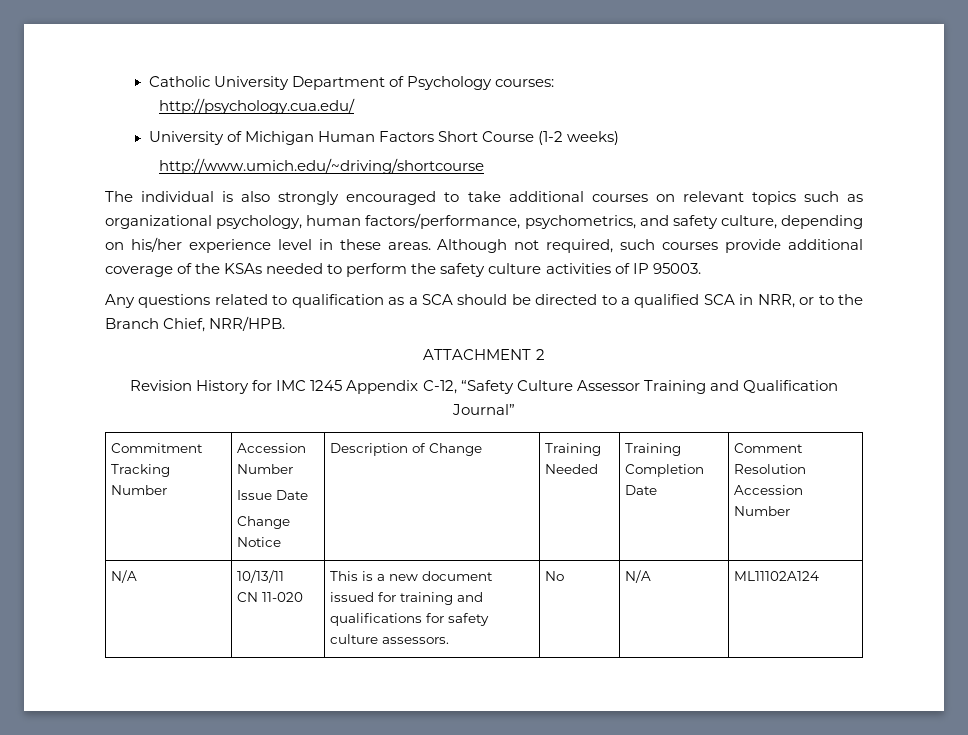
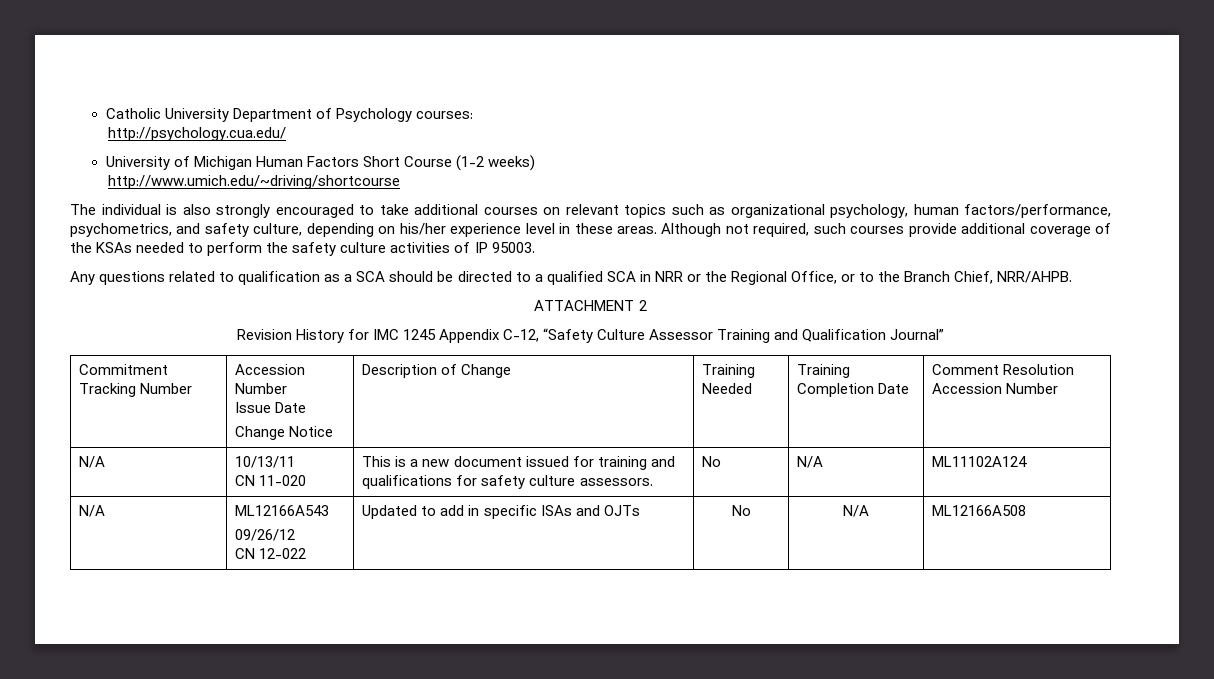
[757,294,795,308] NRR, -> [654,271,837,285] NRR or the Regional Office,
[209,316,286,331] NRR/HPB. -> [997,271,1073,283] NRR/AHPB.
(820, 576) none -> [79,505,106,517] [235,505,330,516] [235,529,296,541] [235,548,307,559] [362,505,640,519] [731,505,751,516] [843,505,869,517] [932,505,1027,516] // N/A | ML12166A543 // 09/26/12 // CN 12-022 | Updated to add in specific ISAs and OJTs | No | N/A | ML12166A508

